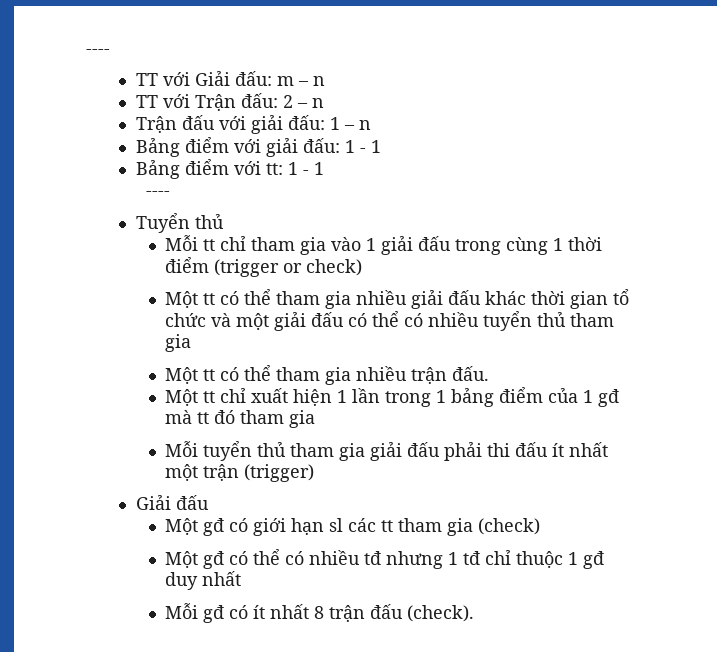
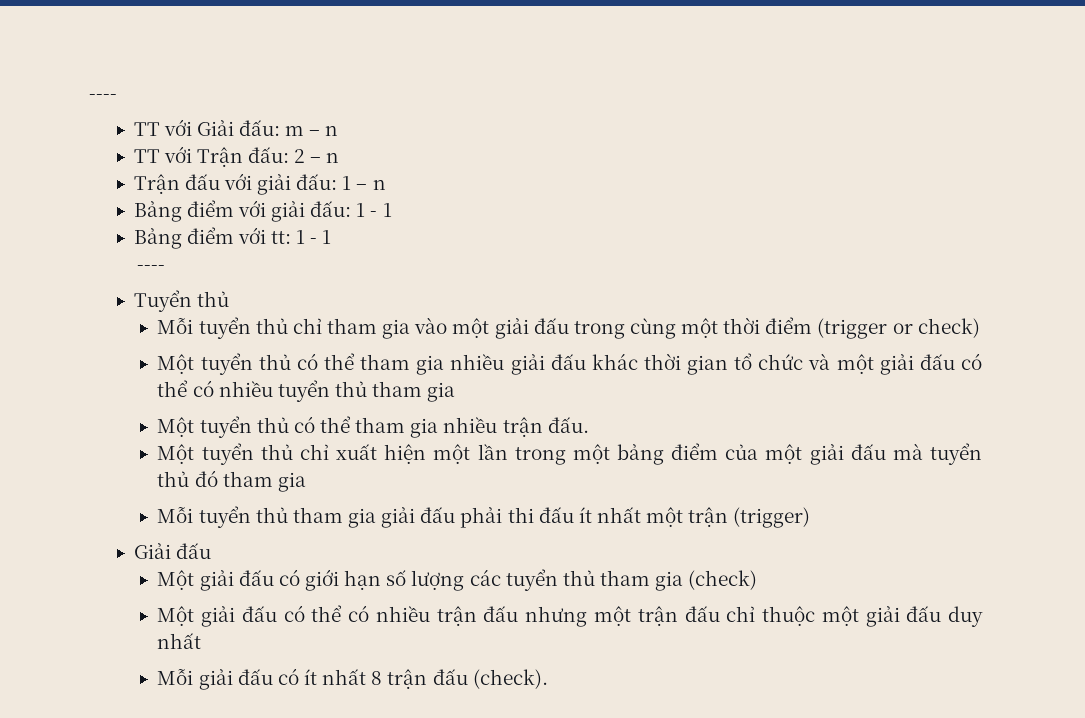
[203,239,216,251] tt -> [198,317,288,339] tuyển thủ
[366,238,377,251] 1 -> [452,318,490,338] một
[553,238,564,251] 1 -> [681,318,719,338] một
[203,293,216,305] tt -> [200,353,291,375] tuyển thủ
[203,369,216,381] tt -> [199,416,289,438] tuyển thủ
[203,391,216,403] tt -> [201,443,293,465] tuyển thủ
[337,390,348,403] 1 -> [433,444,471,464] một
[436,390,447,403] 1 -> [572,444,610,464] một
[583,389,620,407] [165,410,210,424] 1 gđ mà tt -> [765,443,983,465] [157,471,190,487] một giải đấu mà tuyển thủ
[203,518,225,536] gđ -> [199,570,274,591] giải đấu
[329,518,394,532] sl các tt -> [386,569,595,591] số lượng các tuyển thủ
[203,549,605,569] gđ có thể có nhiều tđ nhưng 1 tđ chỉ thuộc 1 gđ -> [201,605,942,627] giải đấu có thể có nhiều trận đấu nhưng một trận đấu chỉ thuộc một giải đấu
[203,605,225,623] gđ -> [198,669,273,690] giải đấu

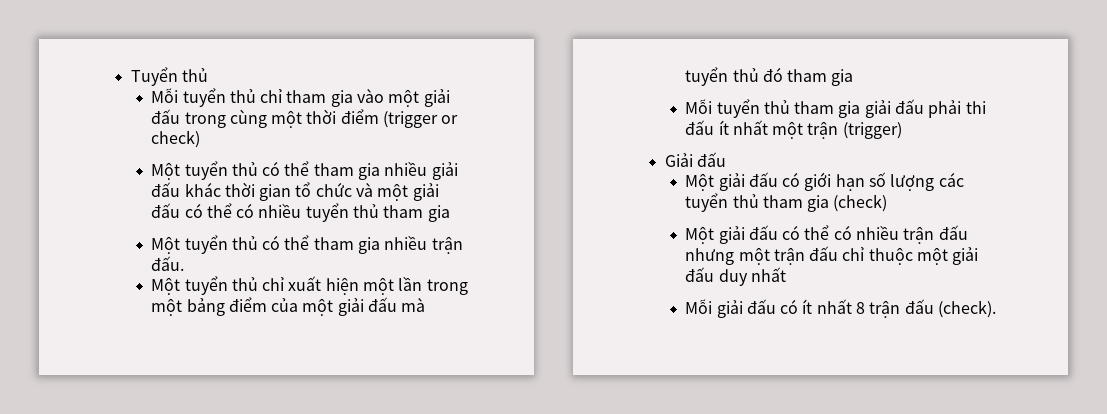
[89,94,117,100] [133,119,339,136] [133,146,340,167] [133,173,386,195] [133,200,392,222] [133,227,332,249] [136,265,165,271] ---- // TT với Giải đấu: m – n // TT với Trận đấu: 2 – n // Trận đấu với giải đấu: 1 – n // Bảng điểm với giải đấu: 1 - 1 // Bảng điểm với tt: 1 - 1 // ---- // -> (130, 76) none

